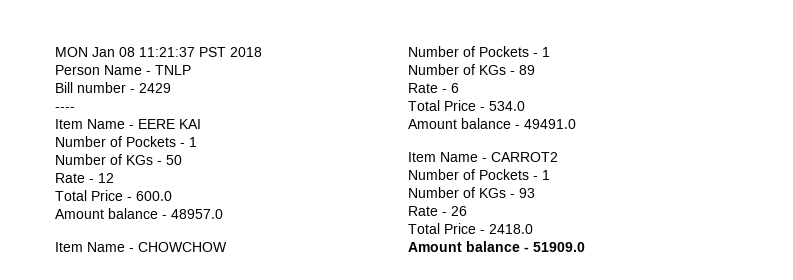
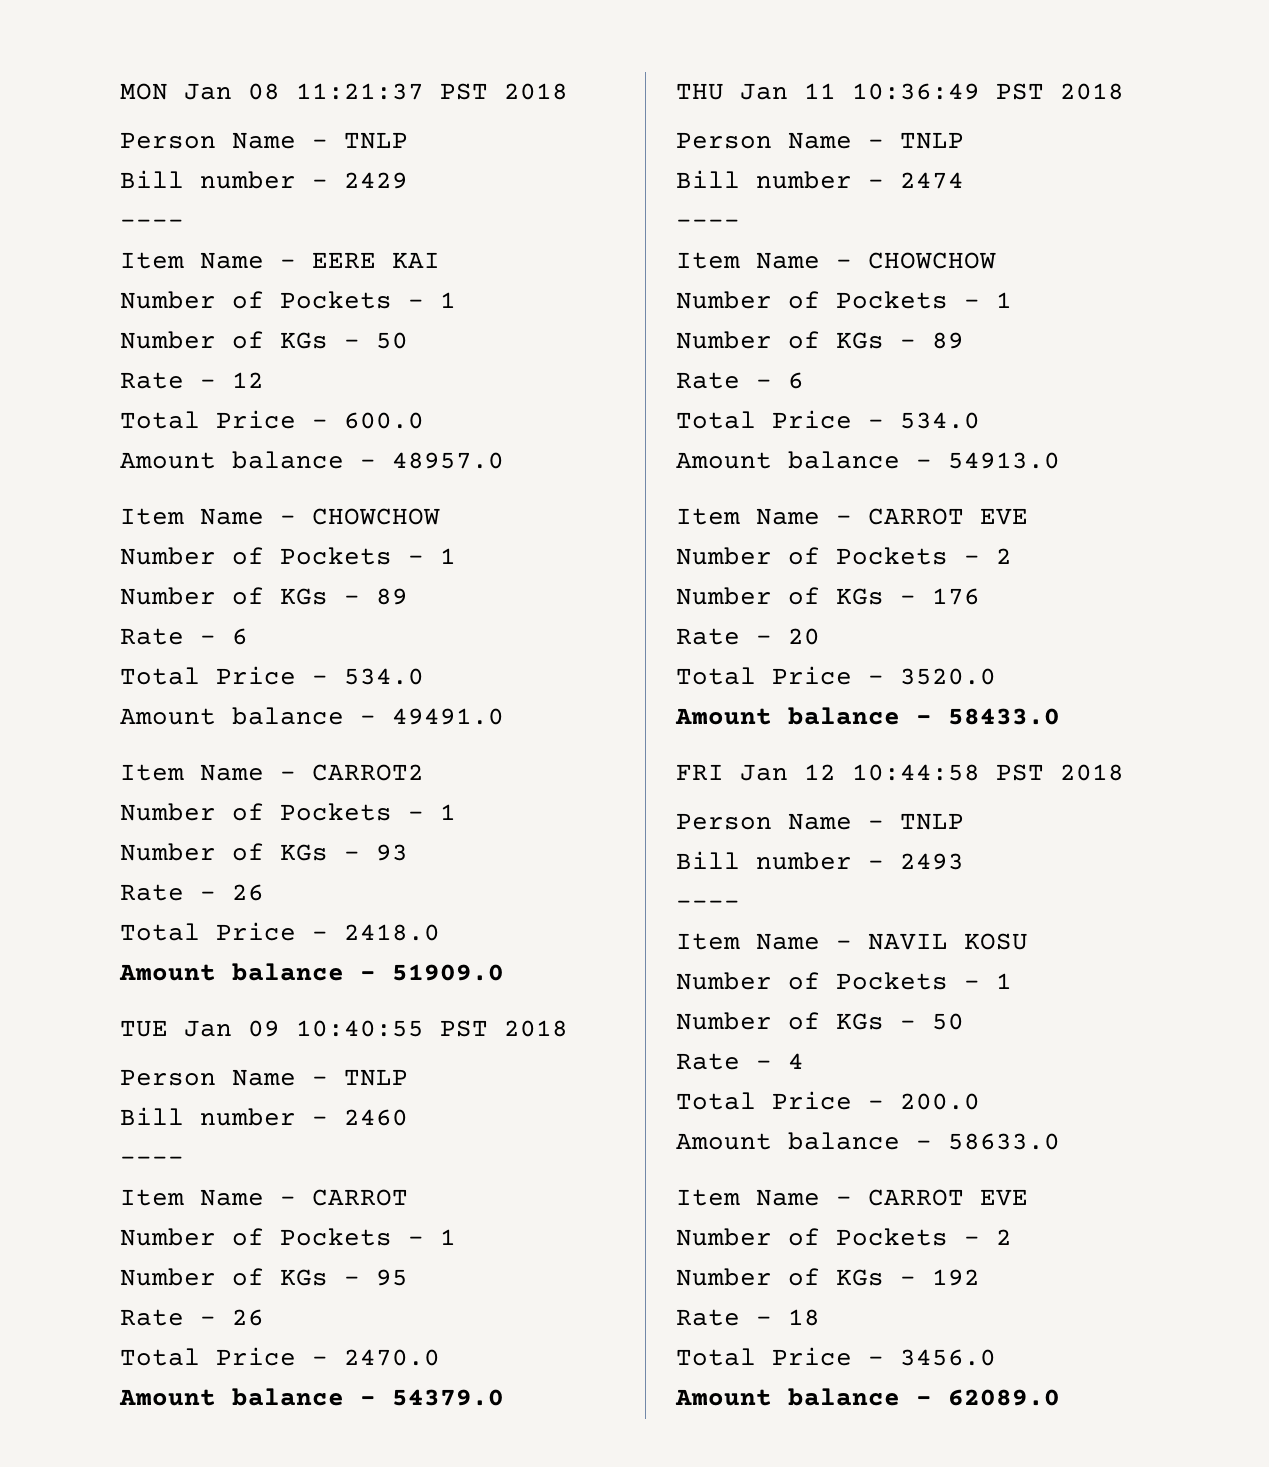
(585, 247) none -> [120,1020,568,1037] [120,1069,408,1086] [120,1107,408,1126] [120,1156,184,1165] [120,1189,408,1206] [120,1228,456,1246] [120,1268,408,1286] [120,1309,264,1326] [120,1347,440,1366] [119,1388,504,1406] [676,83,1124,100] [676,132,964,149] [676,170,964,189] [676,219,740,228] [676,252,996,269] [676,291,1012,309] [676,331,964,349] [676,372,804,389] [676,410,980,429] [676,451,1060,469] [676,508,1028,525] [676,547,1012,565] [676,587,980,605] [676,628,820,645] [676,666,996,685] [675,707,1060,725] [676,764,1124,781] [676,813,964,830] [676,851,964,870] [676,900,740,909] [676,933,1028,950] [676,972,1012,990] [676,1012,964,1030] [676,1053,804,1070] [676,1091,980,1110] [676,1132,1060,1150] [676,1189,1028,1206] [676,1228,1012,1246] [676,1268,980,1286] [676,1309,820,1326] [676,1347,996,1366] [675,1388,1060,1406] // TUE Jan 09 10:40:55 PST 2018 // Person Name - TNLP // Bill number - 2460 // ---- // Item Name - CARROT // Number of Pockets - 1 // Number of KGs - 95 // Rate - 26 // Total Price - 2470.0 // Amount balance - 54379.0 // THU Jan 11 10:36:49 PST 2018 // Person Name - TNLP // Bill number - 2474 // ---- // Item Name - CHOWCHOW // Number of Pockets - 1 // Number of KGs - 89 // Rate - 6 // Total Price - 534.0 // Amount balance - 54913.0 // Item Name - CARROT EVE // Number of Pockets - 2 // Number of KGs - 176 // Rate - 20 // Total Price - 3520.0 // Amount balance - 58433.0 // FRI Jan 12 10:44:58 PST 2018 // Person Name - TNLP // Bill number - 2493 // ---- // Item Name - NAVIL KOSU // Number of Pockets - 1 // Number of KGs - 50 // Rate - 4 // Total Price - 200.0 // Amount balance - 58633.0 // Item Name - CARROT EVE // Number of Pockets - 2 // Number of KGs - 192 // Rate - 18 // Total Price - 3456.0 // Amount balance - 62089.0

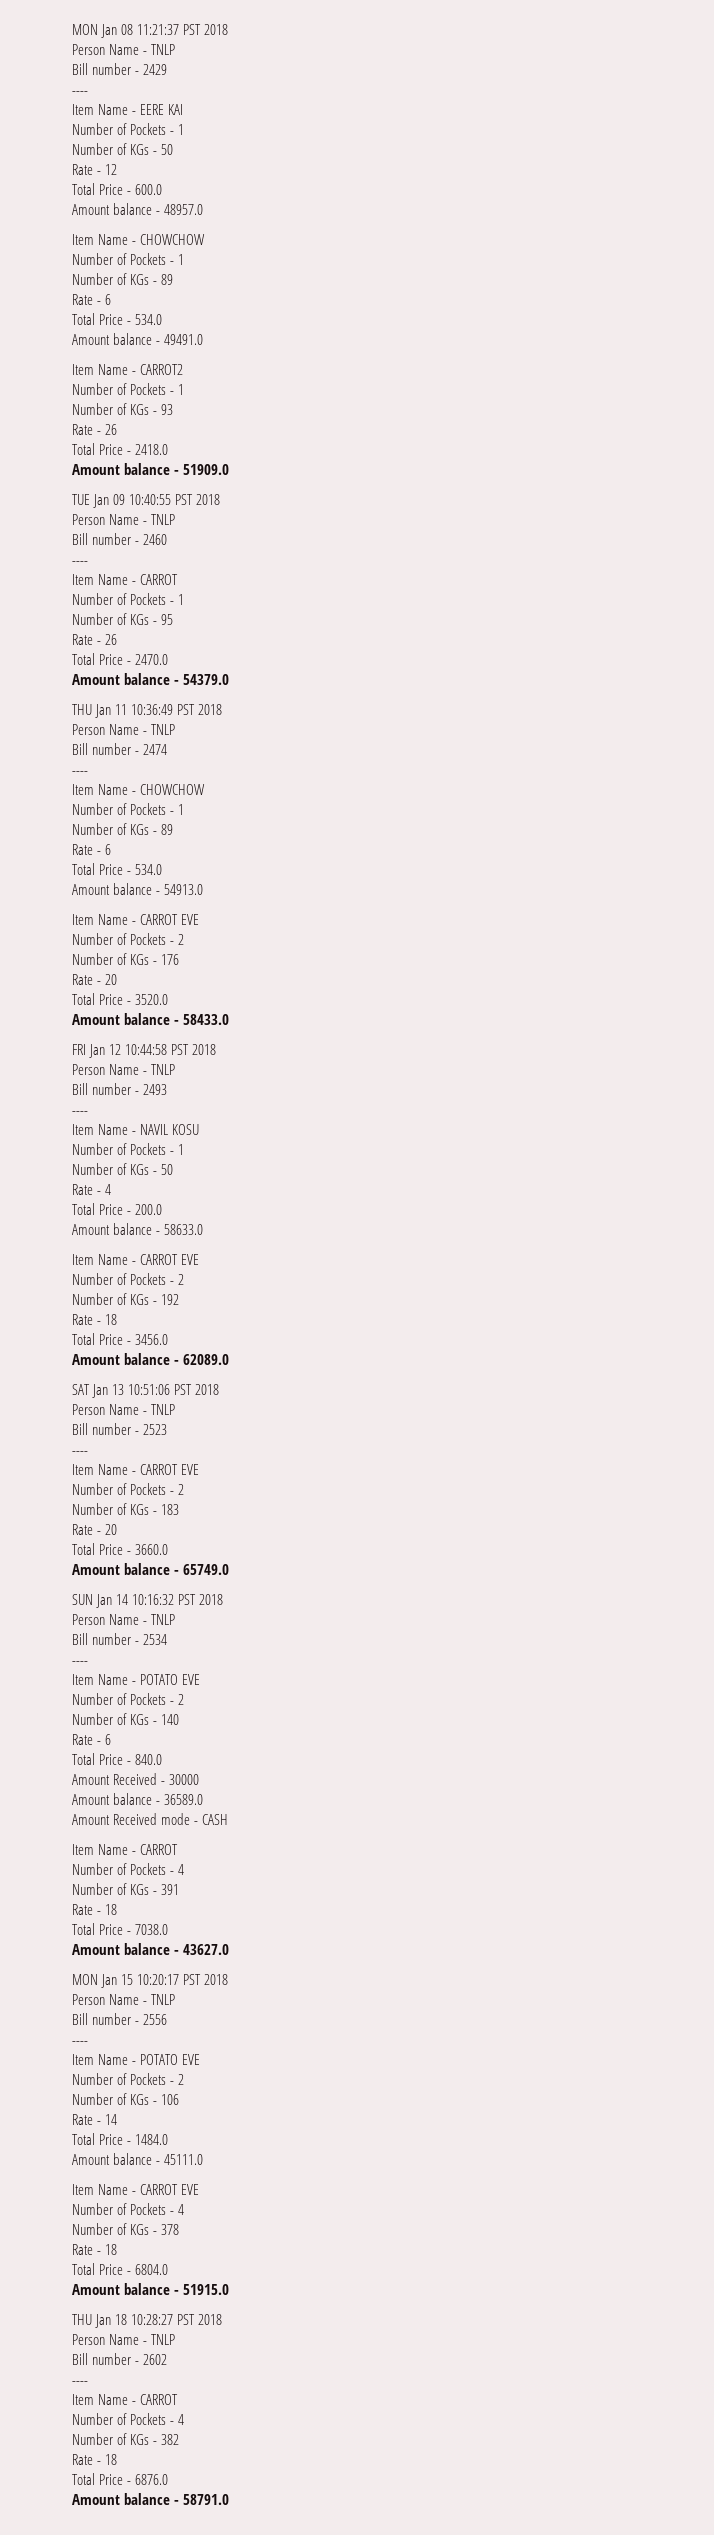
(1060, 1397) none -> [72,1384,220,1398] [72,1404,176,1415] [72,1423,168,1435] [72,1451,88,1455] [72,1464,200,1475] [72,1483,185,1495] [72,1503,180,1515] [72,1524,118,1535] [72,1543,169,1555] [72,1563,230,1575] [72,1594,224,1608] [72,1614,176,1625] [72,1633,168,1645] [72,1661,88,1665] [72,1674,201,1685] [72,1693,185,1705] [72,1713,180,1725] [72,1734,112,1745] [72,1753,163,1765] [72,1773,200,1785] [72,1793,204,1805] [72,1813,229,1825] [72,1844,179,1855] [72,1863,185,1875] [72,1883,180,1895] [72,1904,118,1915] [72,1923,169,1935] [72,1943,230,1955] [72,1974,229,1988] [72,1994,176,2005] [72,2013,168,2025] [72,2041,88,2045] [72,2054,201,2065] [72,2073,185,2085] [72,2093,180,2105] [72,2114,118,2125] [72,2133,169,2145] [72,2153,204,2165] [72,2184,200,2195] [72,2203,185,2215] [72,2223,180,2235] [72,2244,118,2255] [72,2263,169,2275] [72,2283,230,2295] [72,2314,223,2328] [72,2334,176,2345] [72,2353,168,2365] [72,2381,88,2385] [72,2394,179,2405] [72,2413,185,2425] [72,2433,180,2445] [72,2454,118,2465] [72,2473,169,2485] [72,2493,230,2505] // SAT Jan 13 10:51:06 PST 2018 // Person Name - TNLP // Bill number - 2523 // ---- // Item Name - CARROT EVE // Number of Pockets - 2 // Number of KGs - 183 // Rate - 20 // Total Price - 3660.0 // Amount balance - 65749.0 // SUN Jan 14 10:16:32 PST 2018 // Person Name - TNLP // Bill number - 2534 // ---- // Item Name - POTATO EVE // Number of Pockets - 2 // Number of KGs - 140 // Rate - 6 // Total Price - 840.0 // Amount Received - 30000 // Amount balance - 36589.0 // Amount Received mode - CASH // Item Name - CARROT // Number of Pockets - 4 // Number of KGs - 391 // Rate - 18 // Total Price - 7038.0 // Amount balance - 43627.0 // MON Jan 15 10:20:17 PST 2018 // Person Name - TNLP // Bill number - 2556 // ---- // Item Name - POTATO EVE // Number of Pockets - 2 // Number of KGs - 106 // Rate - 14 // Total Price - 1484.0 // Amount balance - 45111.0 // Item Name - CARROT EVE // Number of Pockets - 4 // Number of KGs - 378 // Rate - 18 // Total Price - 6804.0 // Amount balance - 51915.0 // THU Jan 18 10:28:27 PST 2018 // Person Name - TNLP // Bill number - 2602 // ---- // Item Name - CARROT // Number of Pockets - 4 // Number of KGs - 382 // Rate - 18 // Total Price - 6876.0 // Amount balance - 58791.0

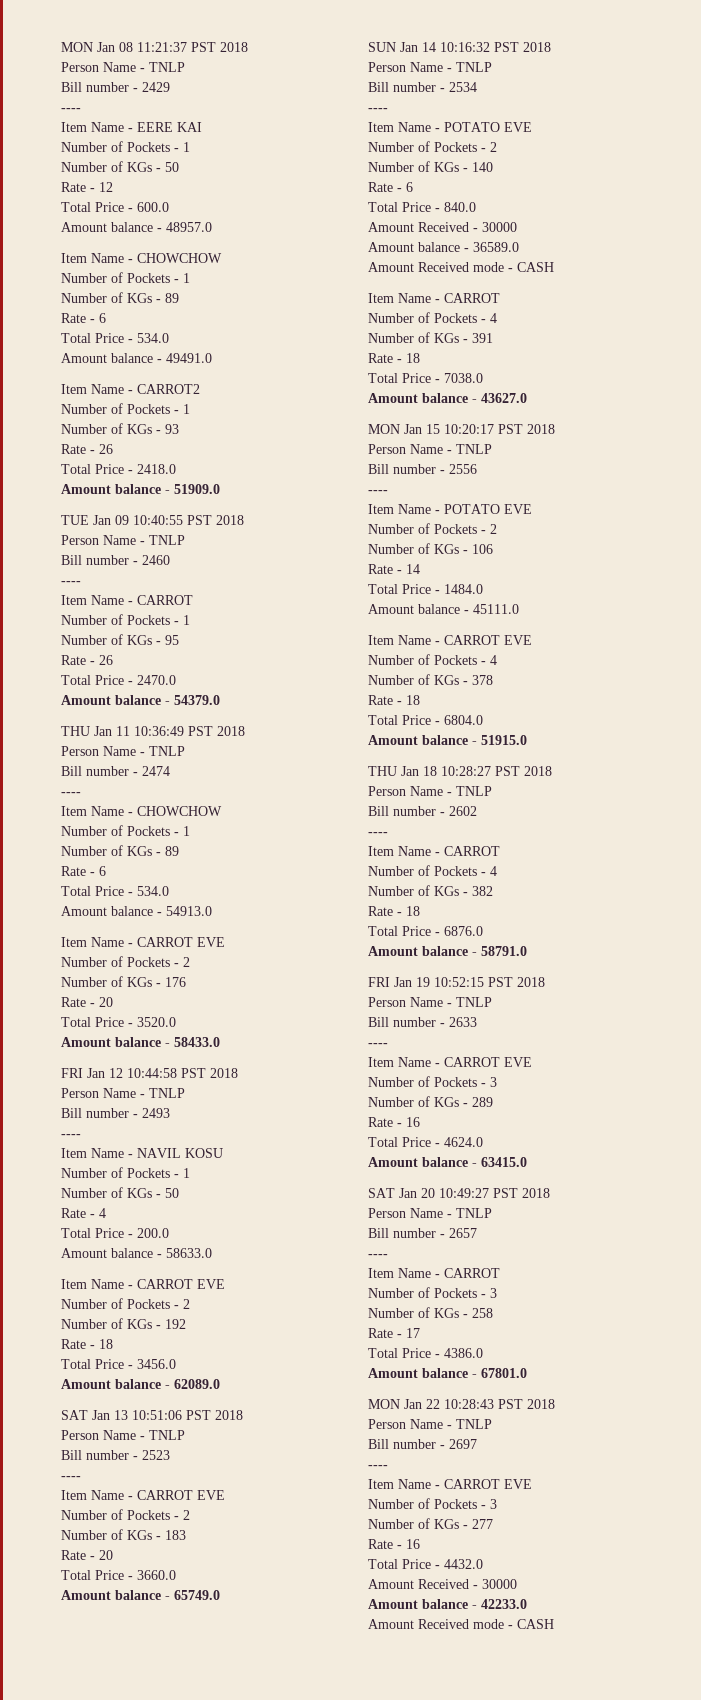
(230, 2499) none -> [368,977,545,987] [368,997,492,1007] [368,1017,477,1027] [368,1043,388,1047] [368,1057,532,1067] [368,1076,497,1087] [368,1096,493,1107] [368,1117,420,1127] [368,1137,483,1147] [368,1157,527,1167] [368,1188,550,1198] [368,1208,492,1218] [368,1228,477,1238] [368,1254,388,1258] [368,1268,500,1278] [368,1287,497,1298] [368,1307,493,1318] [368,1328,420,1338] [368,1348,483,1358] [368,1368,527,1378] [368,1399,555,1409] [368,1419,492,1429] [368,1439,477,1449] [368,1465,388,1469] [368,1479,532,1489] [368,1498,497,1509] [368,1518,493,1529] [368,1539,420,1549] [368,1559,483,1569] [368,1579,517,1589] [368,1599,527,1609] [368,1619,554,1629] // FRI Jan 19 10:52:15 PST 2018 // Person Name - TNLP // Bill number - 2633 // ---- // Item Name - CARROT EVE // Number of Pockets - 3 // Number of KGs - 289 // Rate - 16 // Total Price - 4624.0 // Amount balance - 63415.0 // SAT Jan 20 10:49:27 PST 2018 // Person Name - TNLP // Bill number - 2657 // ---- // Item Name - CARROT // Number of Pockets - 3 // Number of KGs - 258 // Rate - 17 // Total Price - 4386.0 // Amount balance - 67801.0 // MON Jan 22 10:28:43 PST 2018 // Person Name - TNLP // Bill number - 2697 // ---- // Item Name - CARROT EVE // Number of Pockets - 3 // Number of KGs - 277 // Rate - 16 // Total Price - 4432.0 // Amount Received - 30000 // Amount balance - 42233.0 // Amount Received mode - CASH

